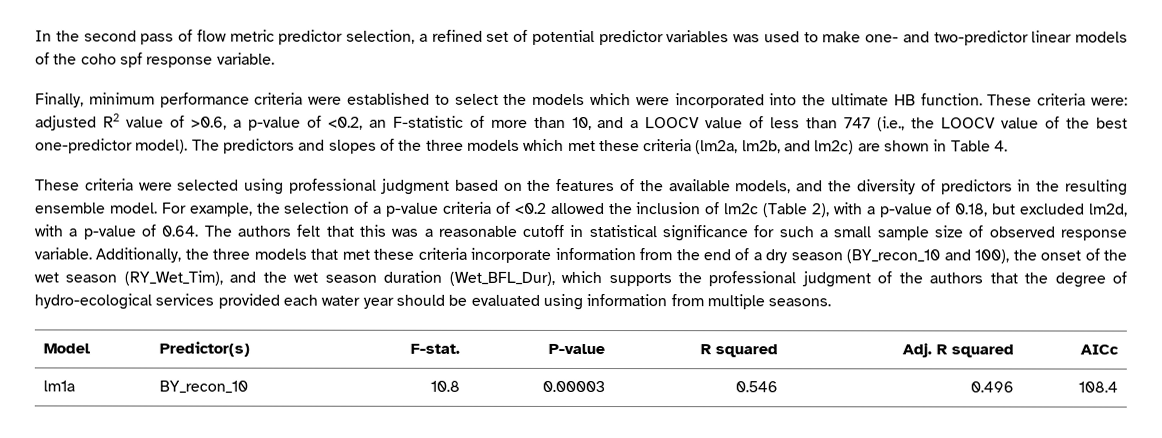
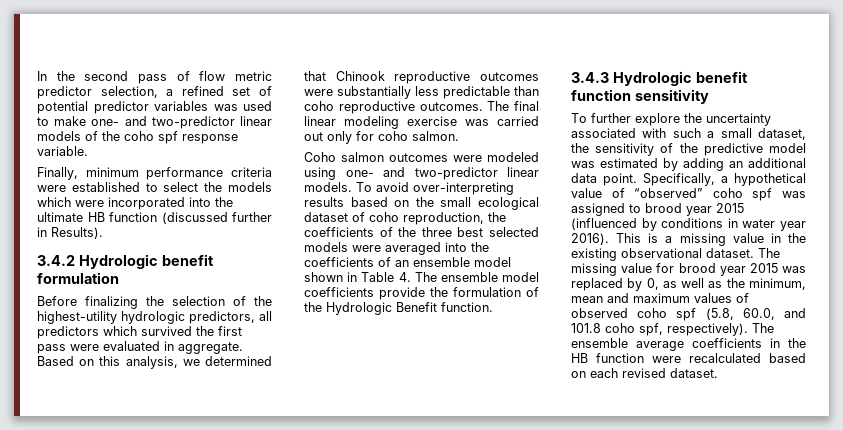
[920,93,1128,106] [35,113,1128,132] [35,138,1009,155] [35,178,1129,196] [35,201,1128,218] [34,224,1128,242] [34,247,1128,264] [34,270,1128,288] [34,293,832,311] [42,343,90,354] [158,341,250,357] [410,343,461,354] [548,343,606,355] [700,344,779,358] [902,343,1015,358] [1080,344,1120,355] [42,380,75,392] [158,380,248,394] [430,380,461,392] [542,380,606,393] [735,381,779,393] [970,381,1015,393] [1078,381,1119,393] function. These criteria were: adjusted R2 value of >0.6, a p-value of <0.2, an F-statistic of more than 10, and a LOOCV value of less than 747 (i.e., the LOOCV value of the best one-predictor model). The predictors and slopes of the three models which met these criteria (lm2a, lm2b, and lm2c) are shown in Table 4. // These criteria were selected using professional judgment based on the features of the available models, and the diversity of predictors in the resulting ensemble model. For example, the selection of a p-value criteria of <0.2 allowed the inclusion of lm2c (Table 2), with a p-value of 0.18, but excluded lm2d, with a p-value of 0.64. The authors felt that this was a reasonable cutoff in statistical significance for such a small sample size of observed response variable. Additionally, the three models that met these criteria incorporate information from the end of a dry season (BY_recon_10 and 100), the onset of the wet season (RY_Wet_Tim), and the wet season duration (Wet_BFL_Dur), which supports the professional judgment of the authors that the degree of hydro-ecological services provided each water year should be evaluated using information from multiple seasons. // Model | Predictor(s) | F-stat. | P-value | R squared | Adj. R squared | AICc // lm1a | BY_recon_10 | 10.8 | 0.00003 | 0.546 | 0.496 | 108.4 -> [109,212,272,224] [37,227,103,239] [37,254,214,269] [37,272,119,284] [37,296,272,309] [37,311,272,324] [37,326,242,339] [37,341,243,354] [37,356,272,369] [304,71,539,84] [304,86,539,99] [304,101,539,114] [304,116,539,129] [304,131,459,144] [304,152,539,162] [304,167,539,180] [304,182,514,195] [304,197,539,210] [304,212,506,225] [304,227,539,237] [304,242,489,255] [304,257,511,267] [304,272,539,282] [304,287,539,300] [304,302,493,315] [571,71,748,86] [571,89,709,104] [571,113,771,126] [571,128,806,140] [571,143,806,156] [571,158,806,171] [571,173,806,186] [571,188,806,201] [571,203,744,216] [571,218,806,231] [571,233,806,246] [571,248,780,261] [571,263,806,276] [571,278,806,291] [571,293,749,303] [571,308,806,321] [571,323,774,336] [571,338,806,351] [571,353,806,363] [571,368,718,378] function (discussed further in Results). // 3.4.2 Hydrologic benefit formulation // Before finalizing the selection of the highest-utility hydrologic predictors, all predictors which survived the first pass were evaluated in aggregate. Based on this analysis, we determined that Chinook reproductive outcomes were substantially less predictable than coho reproductive outcomes. The final linear modeling exercise was carried out only for coho salmon. // Coho salmon outcomes were modeled using one- and two-predictor linear models. To avoid over-interpreting results based on the small ecological dataset of coho reproduction, the coefficients of the three best selected models were averaged into the coefficients of an ensemble model shown in Table 4. The ensemble model coefficients provide the formulation of the Hydrologic Benefit function. // 3.4.3 Hydrologic benefit function sensitivity // To further explore the uncertainty associated with such a small dataset, the sensitivity of the predictive model was estimated by adding an additional data point. Specifically, a hypothetical value of “observed” coho spf was assigned to brood year 2015 (influenced by conditions in water year 2016). This is a missing value in the existing observational dataset. The missing value for brood year 2015 was replaced by 0, as well as the minimum, mean and maximum values of observed coho spf (5.8, 60.0, and 101.8 coho spf, respectively). The ensemble average coefficients in the HB function were recalculated based on each revised dataset.

